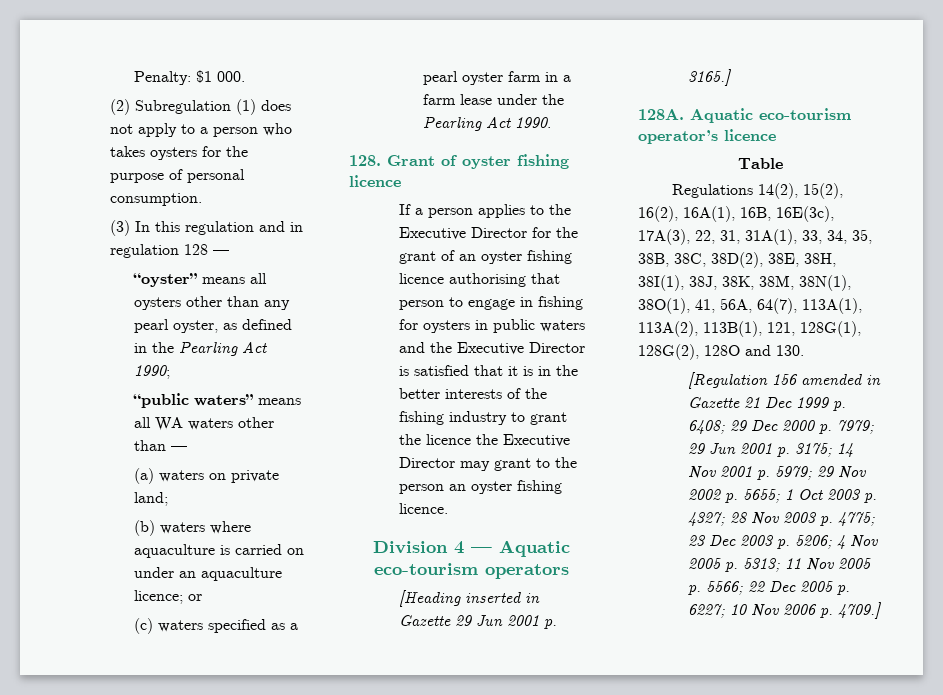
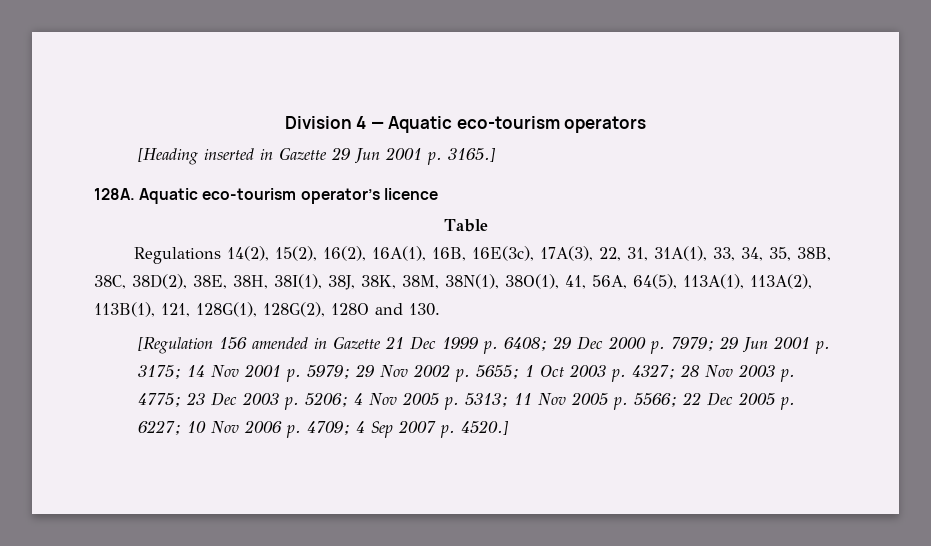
[133,70,245,85] [110,99,292,115] [110,123,293,137] [110,146,249,160] [110,169,246,183] [110,193,203,206] [110,220,304,236] [110,244,230,258] [132,273,267,287] [133,296,290,310] [133,319,292,333] [133,341,267,356] [133,365,170,379] [132,393,301,408] [133,417,274,431] [133,440,187,451] [133,468,279,484] [133,492,168,506] [133,520,251,536] [133,544,304,558] [133,567,282,581] [133,590,202,604] [133,618,298,634] [422,71,571,85] [422,94,564,105] [422,116,551,131] [349,154,569,169] [349,175,401,187] [399,204,572,218] [399,227,579,240] [399,250,573,264] [399,273,561,287] [399,296,584,310] [399,319,586,333] [399,342,586,355] [399,365,579,376] [399,388,548,399] [399,411,568,425] [399,434,571,447] [399,457,578,471] [399,480,563,494] [399,503,449,514] Penalty: $1 000. // (2) Subregulation (1) does not apply to a person who takes oysters for the purpose of personal consumption. // (3) In this regulation and in regulation 128 — // “oyster” means all oysters other than any pearl oyster, as defined in the Pearling Act 1990; // “public waters” means all WA waters other than — // (a) waters on private land; // (b) waters where aquaculture is carried on under an aquaculture licence; or // (c) waters specified as a pearl oyster farm in a farm lease under the Pearling Act 1990. // 128. Grant of oyster fishing licence // If a person applies to the Executive Director for the grant of an oyster fishing licence authorising that person to engage in fishing for oysters in public waters and the Executive Director is satisfied that it is in the better interests of the fishing industry to grant the licence the Executive Director may grant to the person an oyster fishing licence. // -> (284, 122) none
[757,298,797,314] 64(7), -> [633,274,677,289] 64(5),
[838,602,882,619] 4709.] -> [307,420,510,438] 4709; 4 Sep 2007 p. 4520.]

